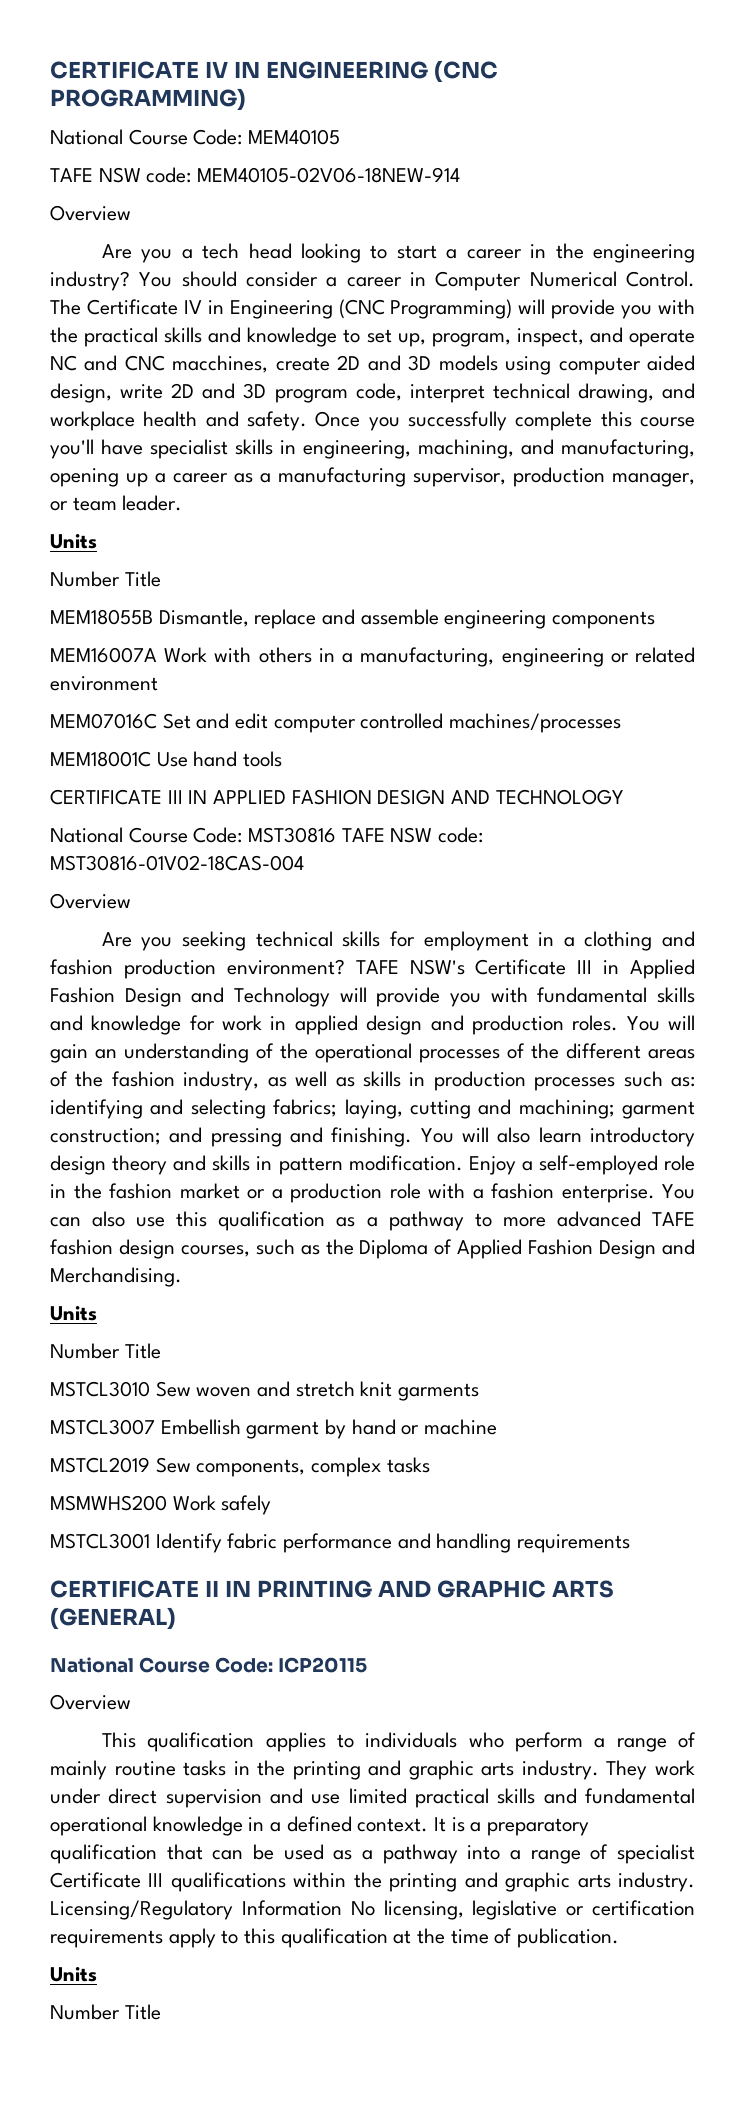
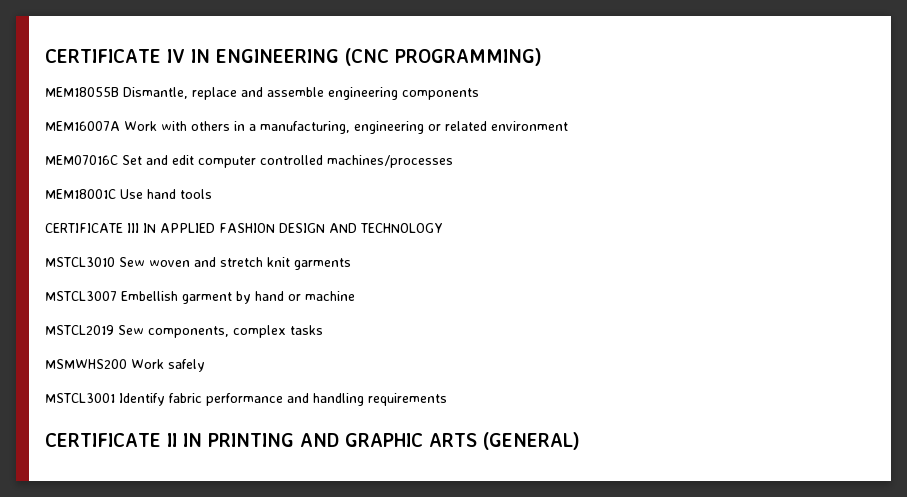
[50,129,341,145] [50,167,461,183] [50,205,131,221] [101,243,695,263] [50,271,695,291] [50,299,695,319] [50,327,695,347] [50,355,695,375] [50,383,696,403] [50,411,695,431] [50,439,695,459] [50,467,695,487] [50,495,183,511] [50,534,97,549] [50,571,161,587] // National Course Code: MEM40105 // TAFE NSW code: MEM40105-02V06-18NEW-914 // Overview // Are you a tech head looking to start a career in the engineering industry? You should consider a career in Computer Numerical Control. The Certificate IV in Engineering (CNC Programming) will provide you with the practical skills and knowledge to set up, program, inspect, and operate NC and CNC macchines, create 2D and 3D models using computer aided design, write 2D and 3D program code, interpret technical drawing, and workplace health and safety. Once you successfully complete this course you'll have specialist skills in engineering, machining, and manufacturing, opening up a career as a manufacturing supervisor, production manager, or team leader. // Units // Number Title -> (542, 57) none
[50,827,484,843] [50,855,304,871] [50,893,131,909] [101,931,695,951] [50,959,695,979] [50,987,696,1007] [50,1015,696,1035] [50,1043,695,1063] [50,1071,695,1091] [50,1099,695,1119] [50,1127,695,1147] [50,1155,696,1175] [50,1183,695,1203] [50,1211,695,1231] [50,1239,695,1259] [50,1267,182,1287] [50,1306,97,1321] [50,1343,161,1359] // National Course Code: MST30816 TAFE NSW code: MST30816-01V02-18CAS-004 // Overview // Are you seeking technical skills for employment in a clothing and fashion production environment? TAFE NSW's Certificate III in Applied Fashion Design and Technology will provide you with fundamental skills and knowledge for work in applied design and production roles. You will gain an understanding of the operational processes of the different areas of the fashion industry, as well as skills in production processes such as: identifying and selecting fabrics; laying, cutting and machining; garment construction; and pressing and finishing. You will also learn introductory design theory and skills in pattern modification. Enjoy a self-employed role in the fashion market or a production role with a fashion enterprise. You can also use this qualification as a pathway to more advanced TAFE fashion design courses, such as the Diploma of Applied Fashion Design and Merchandising. // Units // Number Title -> (443, 228) none
[50,1657,368,1673] [50,1694,131,1710] [101,1732,697,1752] [50,1760,695,1780] [50,1788,695,1808] [50,1816,590,1836] [50,1844,695,1864] [50,1872,696,1892] [50,1900,695,1920] [50,1928,620,1948] [50,1967,97,1982] [50,2004,161,2020] // National Course Code: ICP20115 // Overview // This qualification applies to individuals who perform a range of mainly routine tasks in the printing and graphic arts industry. They work under direct supervision and use limited practical skills and fundamental operational knowledge in a defined context. It is a preparatory qualification that can be used as a pathway into a range of specialist Certificate III qualifications within the printing and graphic arts industry. Licensing/Regulatory Information No licensing, legislative or certification requirements apply to this qualification at the time of publication. // Units // Number Title -> (580, 441) none

